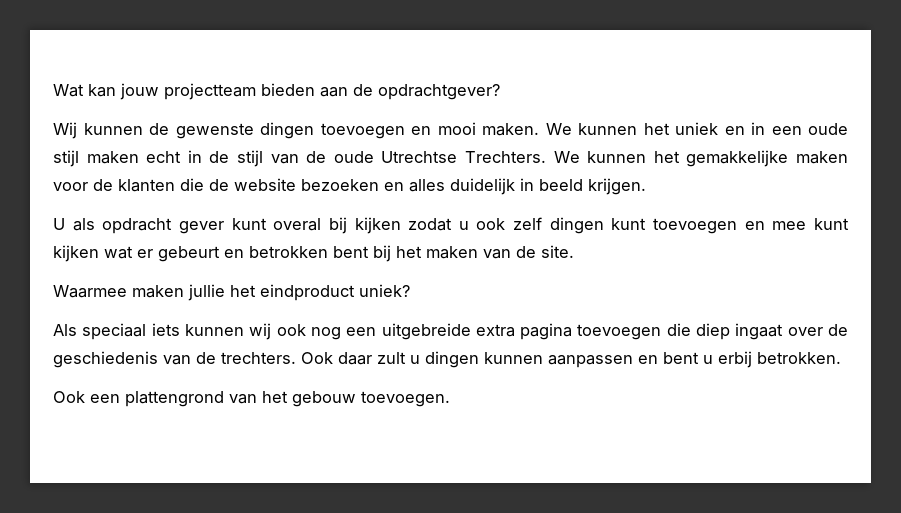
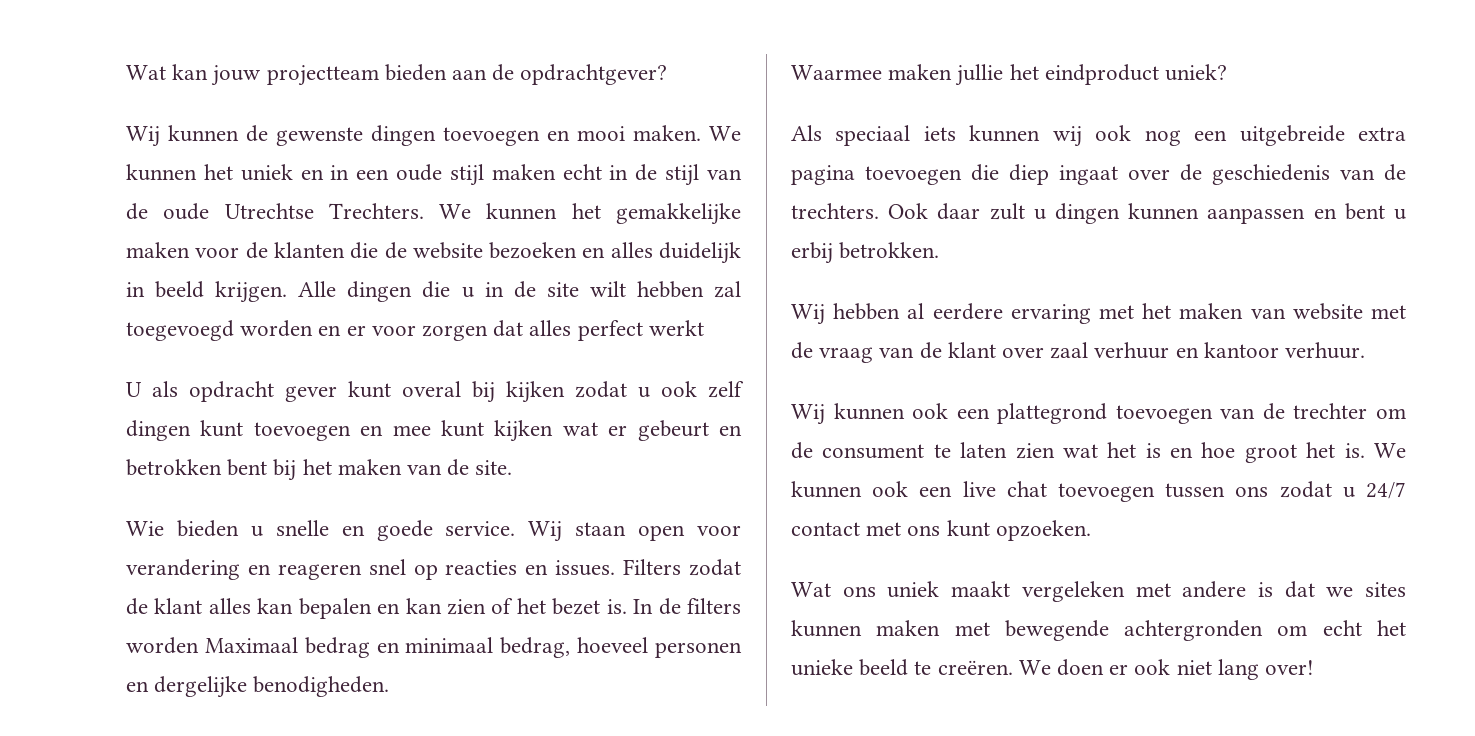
(646, 186) none -> [298,281,741,302] [126,320,704,341] Alle dingen die u in de site wilt hebben zal toegevoegd worden en er voor zorgen dat alles perfect werkt
(574, 251) none -> [126,520,741,542] [126,559,742,580] [126,598,742,619] [126,637,742,658] [126,676,390,698] // Wie bieden u snelle en goede service. Wij staan open voor verandering en reageren snel op reacties en issues. Filters zodat de klant alles kan bepalen en kan zien of het bezet is. In de filters worden Maximaal bedrag en minimaal bedrag, hoeveel personen en dergelijke benodigheden.
[53,391,450,407] Ook een plattengrond van het gebouw toevoegen. -> [791,303,1406,325] [791,342,1366,363] [791,403,1406,425] [791,442,1406,463] [791,481,1406,502] [791,520,1091,541] [791,581,1406,602] [791,620,1406,641] [791,659,1315,680] Wij hebben al eerdere ervaring met het maken van website met de vraag van de klant over zaal verhuur en kantoor verhuur. // Wij kunnen ook een plattegrond toevoegen van de trechter om de consument te laten zien wat het is en hoe groot het is. We kunnen ook een live chat toevoegen tussen ons zodat u 24/7 contact met ons kunt opzoeken. // Wat ons uniek maakt vergeleken met andere is dat we sites kunnen maken met bewegende achtergronden om echt het unieke beeld te creëren. We doen er ook niet lang over!

